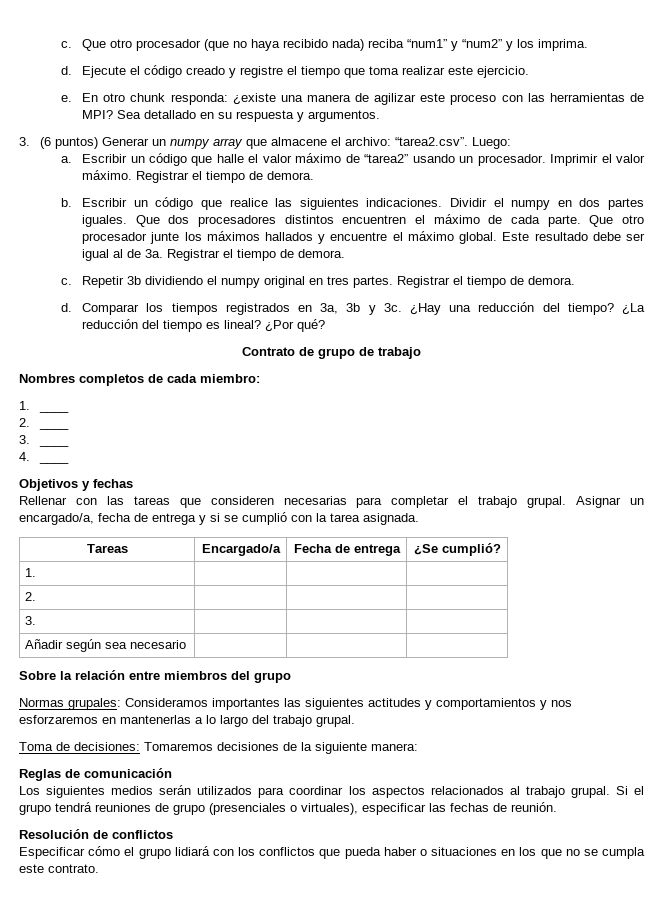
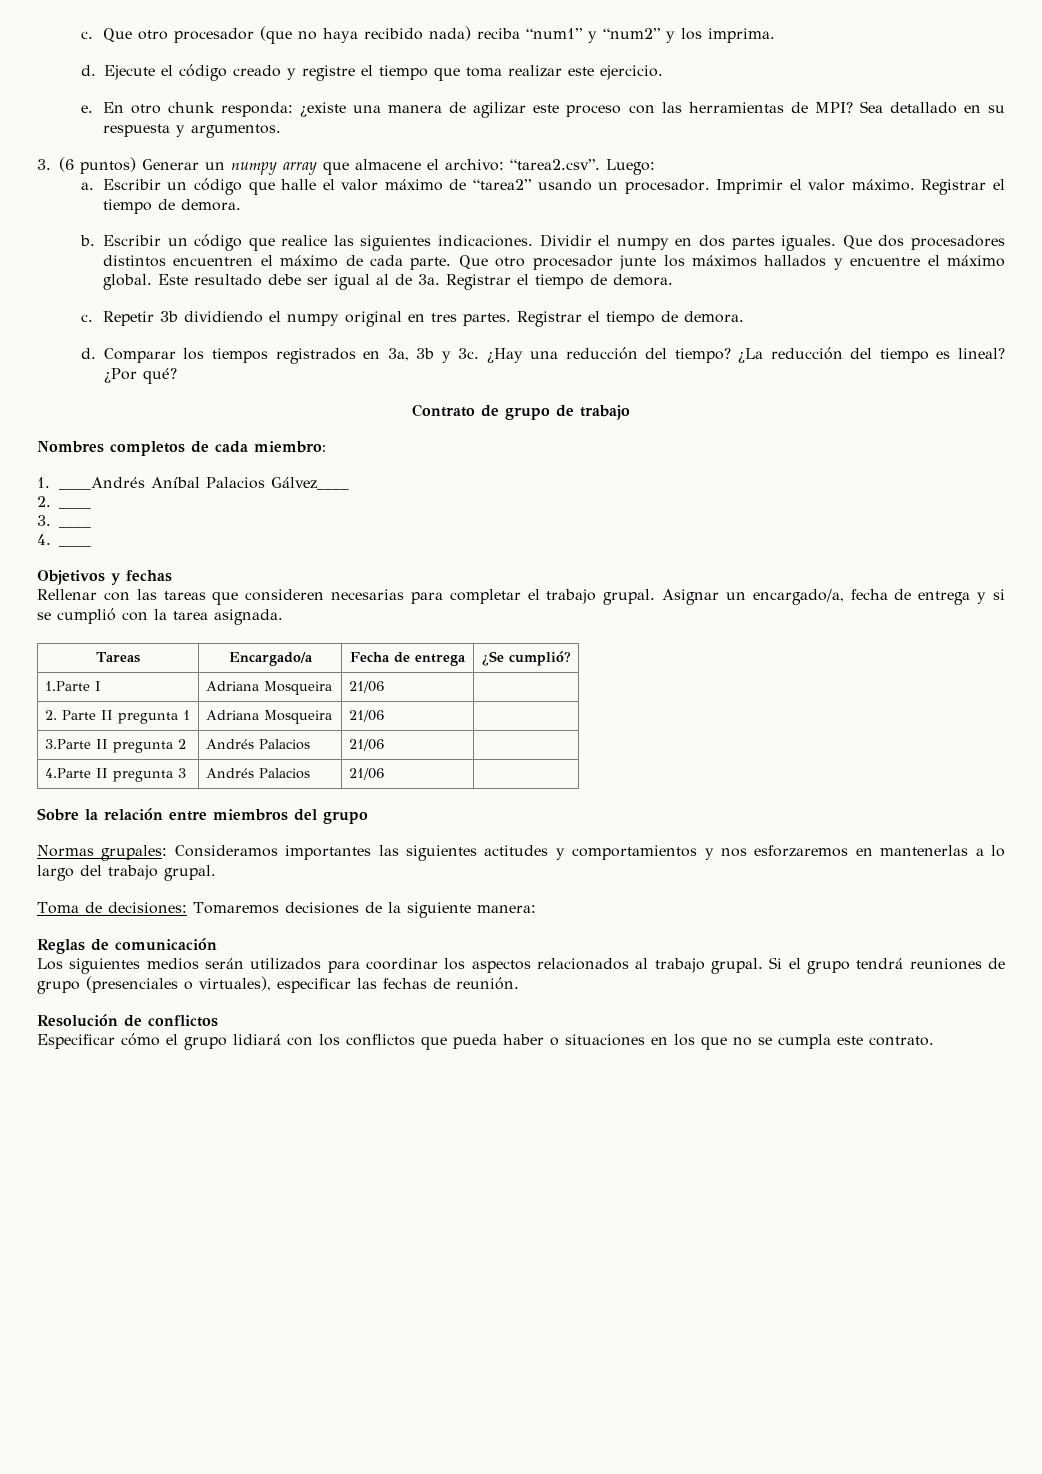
[39,410,70,413] ____ -> [58,477,349,490] ____Andrés Aníbal Palacios Gálvez____
[25,568,37,577] [25,592,37,601] [25,616,37,625] [25,639,187,652] 1. | | | // 2. | | | // 3. | | | // Añadir según sea necesario | | -> [44,681,101,691] [205,681,332,695] [348,681,384,693] [44,710,190,724] [205,710,332,724] [348,710,384,722] [44,739,186,753] [205,739,310,750] [348,739,384,751] [44,768,186,782] [205,768,310,779] [348,768,384,780] 1.Parte I | Adriana Mosqueira | 21/06 | // 2. Parte II pregunta 1 | Adriana Mosqueira | 21/06 | // 3.Parte II pregunta 2 | Andrés Palacios | 21/06 | // 4.Parte II pregunta 3 | Andrés Palacios | 21/06

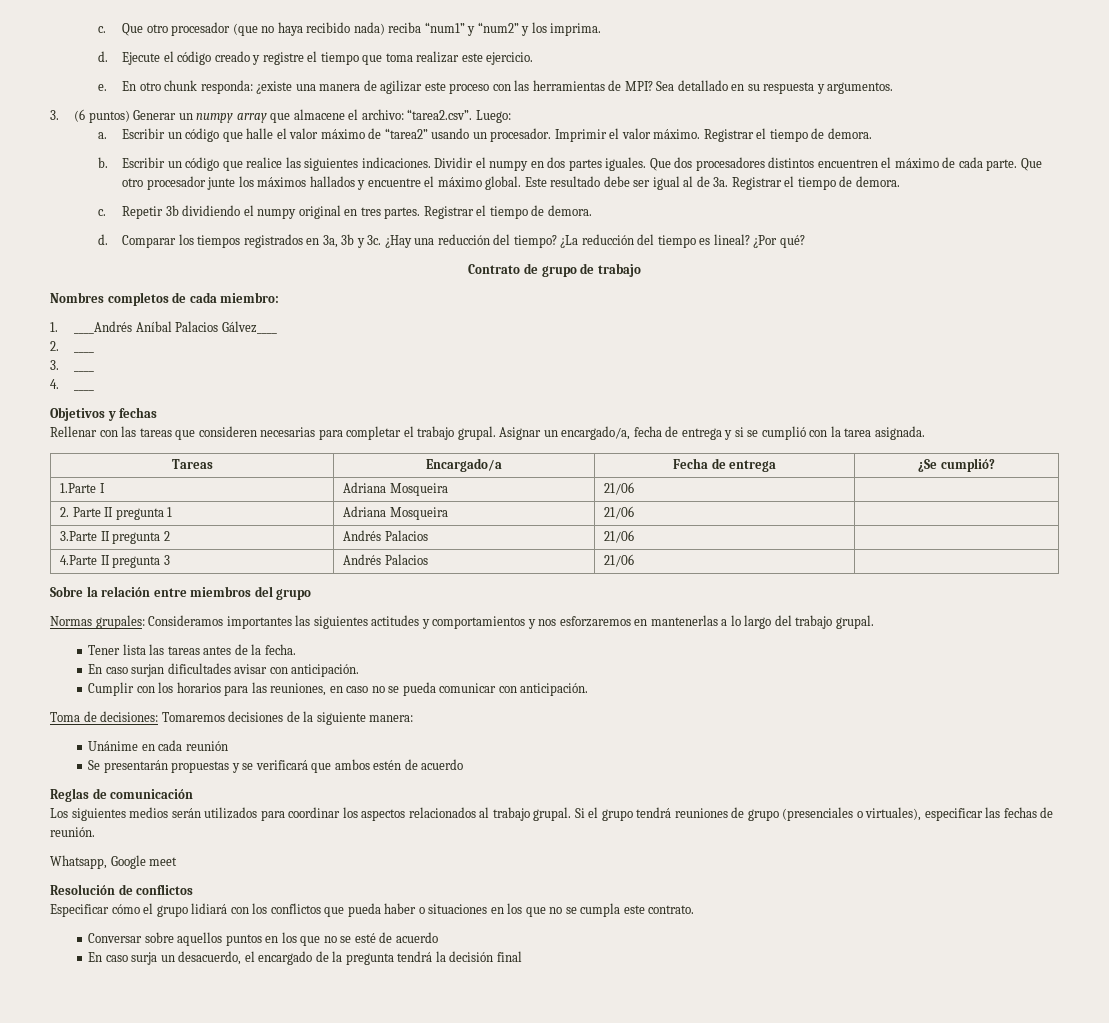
(216, 873) none -> [88,644,296,655] [88,663,360,677] [88,682,589,696] // Tener lista las tareas antes de la fecha. // En caso surjan dificultades avisar con anticipación. // Cumplir con los horarios para las reuniones, en caso no se pueda comunicar con anticipación.
(536, 909) none -> [88,740,228,751] [88,759,464,773] // Unánime en cada reunión // Se presentarán propuestas y se verificará que ambos estén de acuerdo
(519, 983) none -> [50,855,178,869] // Whatsapp, Google meet
(934, 1041) none -> [88,932,438,946] [88,951,522,965] // Conversar sobre aquellos puntos en los que no se esté de acuerdo // En caso surja un desacuerdo, el encargado de la pregunta tendrá la decisión final

